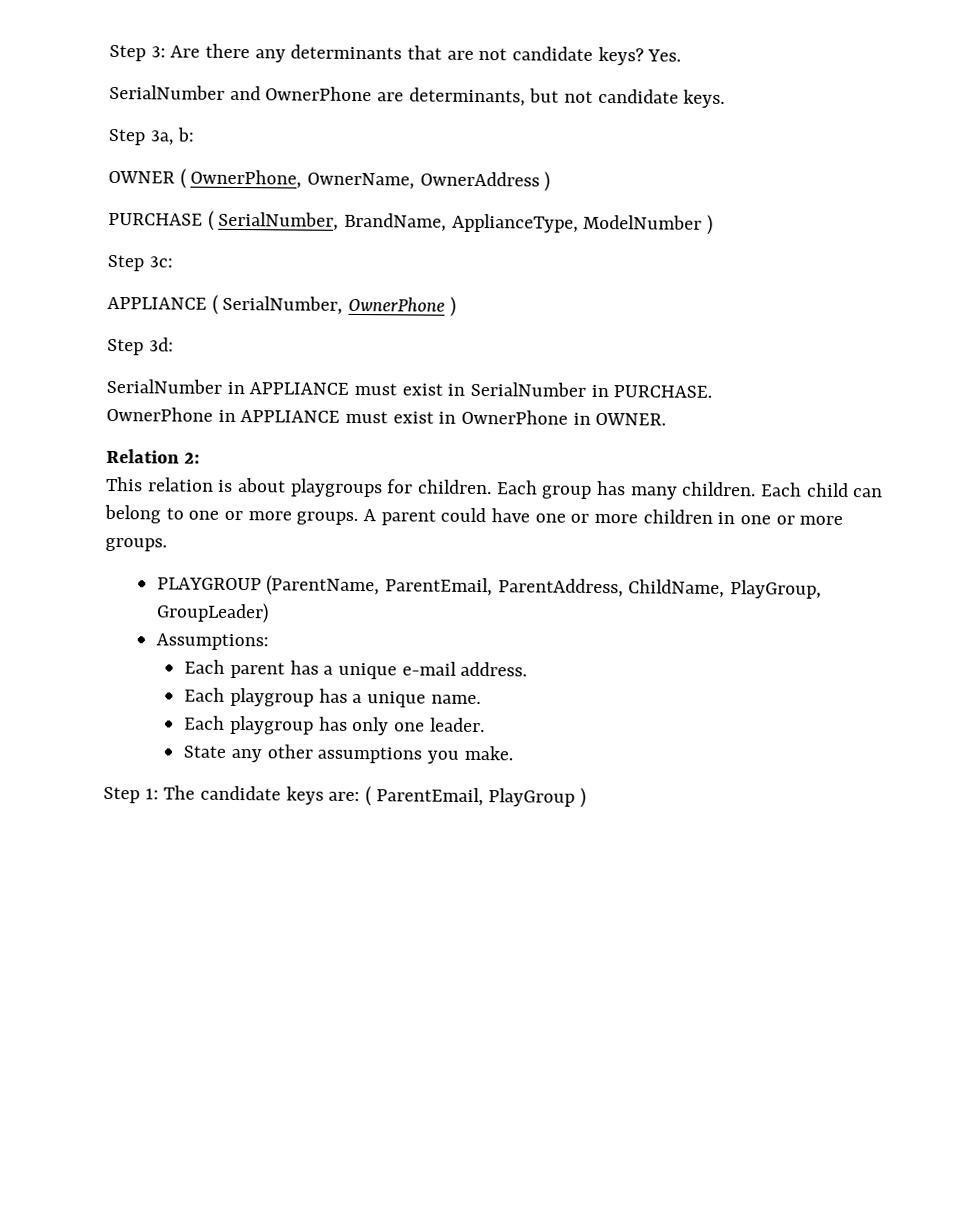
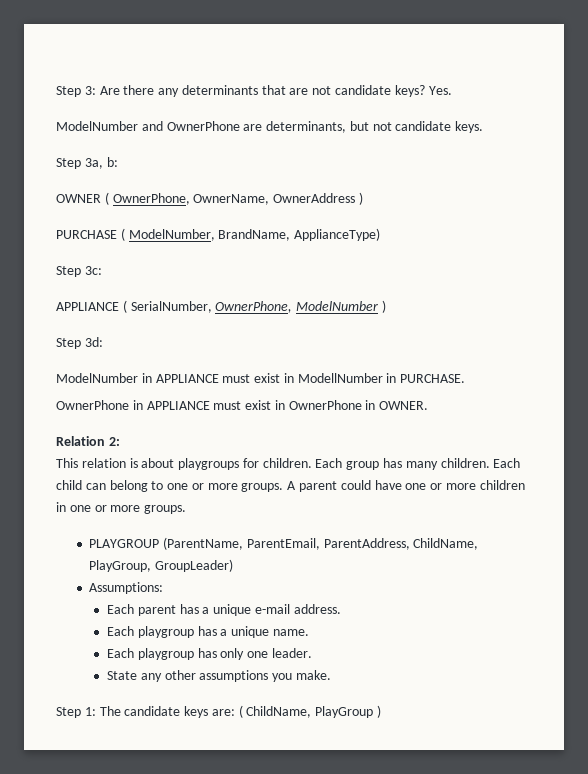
[109,84,225,100] SerialNumber -> [56,121,138,131] ModelNumber
[218,211,714,235] SerialNumber, BrandName, ApplianceType, ModelNumber ) -> [128,228,381,241] ModelNumber, BrandName, ApplianceType)
[348,296,446,312] OwnerPhone -> [215,301,379,313] OwnerPhone, ModelNumber
[106,378,587,397] SerialNumber in APPLIANCE must exist in SerialNumber -> [56,373,383,383] ModelNumber in APPLIANCE must exist in ModellNumber
[375,787,484,807] ParentEmail, -> [246,706,312,718] ChildName,

